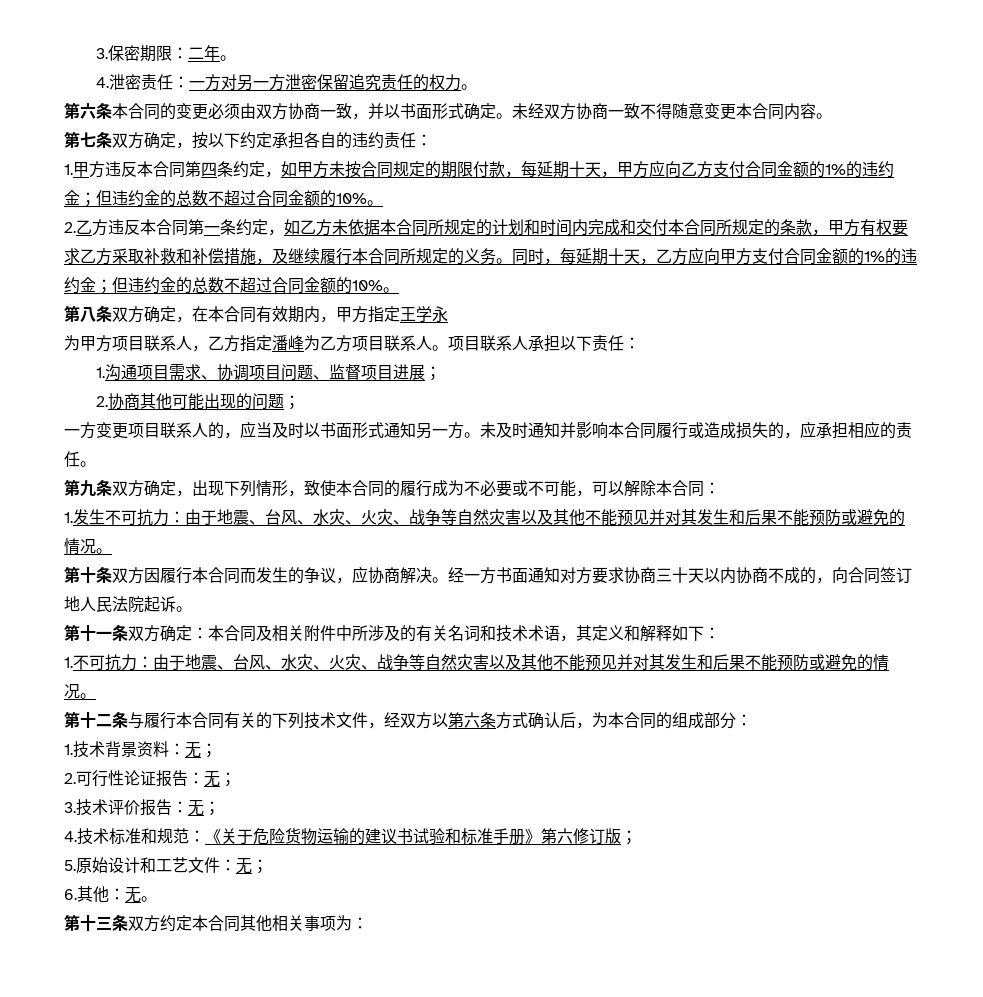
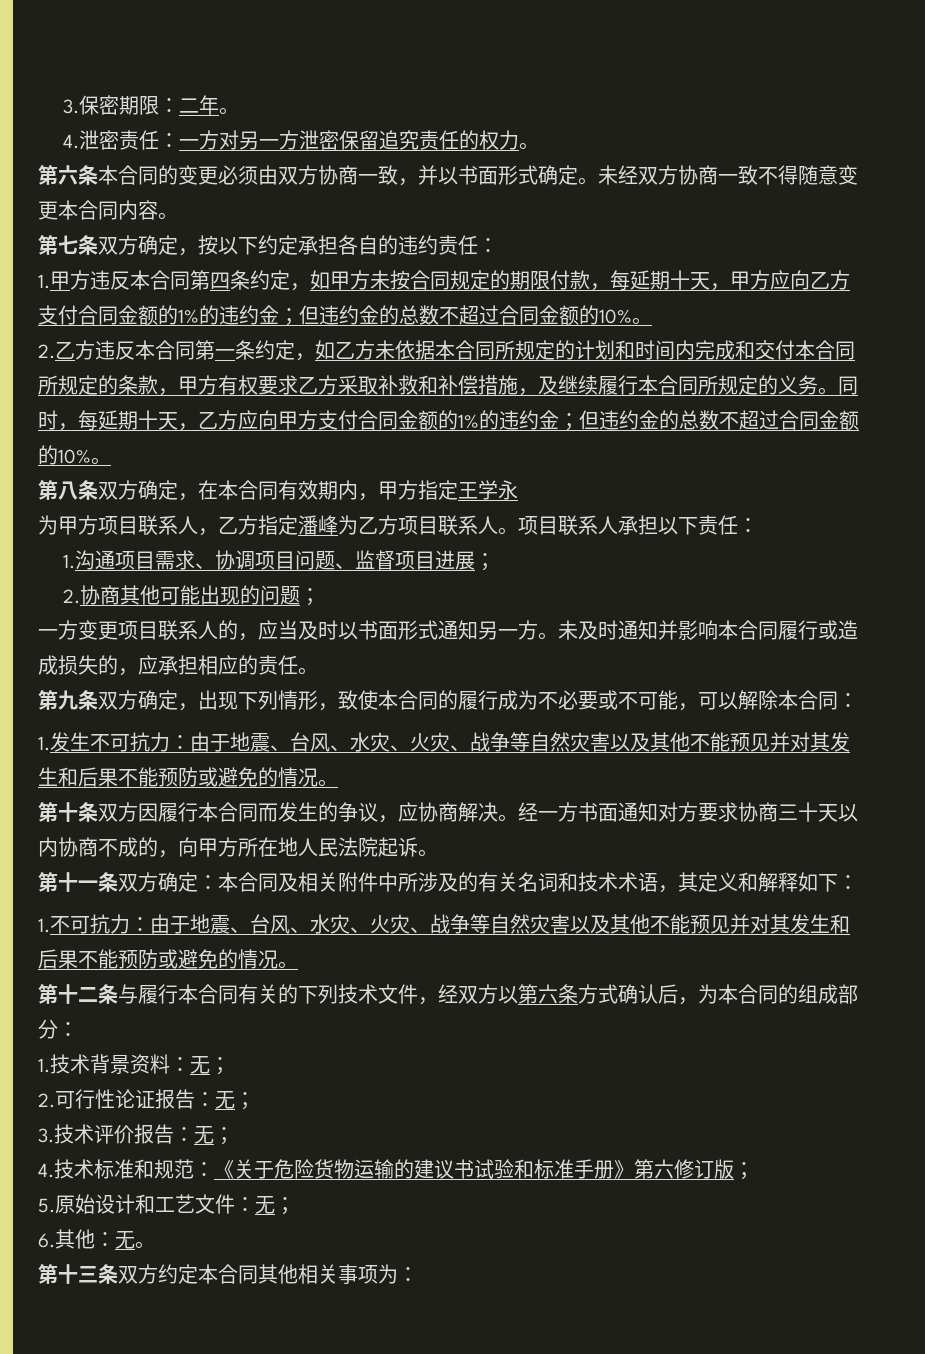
[848,567,912,584] 合同签订 -> [198,837,278,857] 甲方所在

